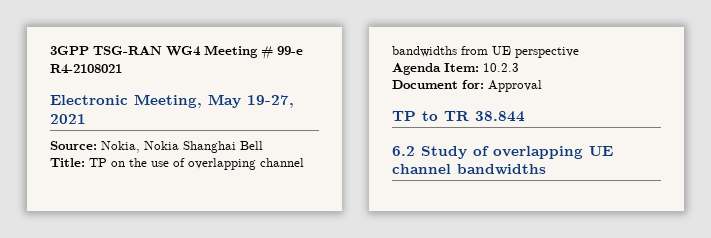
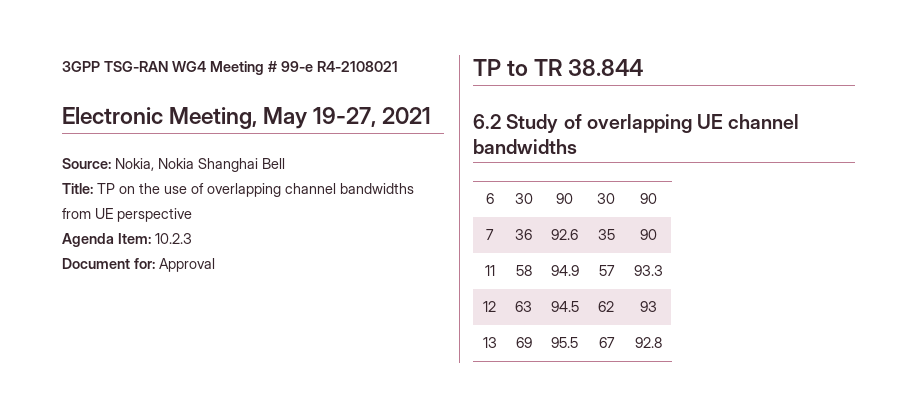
(546, 169) none -> [485,193,494,204] [514,193,533,204] [556,193,573,204] [597,193,615,204] [639,193,657,204] [486,229,494,240] [515,229,532,240] [551,229,578,240] [597,229,615,240] [639,229,657,240] [484,265,495,276] [515,265,532,276] [550,265,579,276] [598,265,615,276] [633,265,663,276] [483,301,496,312] [515,301,532,312] [550,301,579,312] [598,301,614,312] [639,301,657,312] [482,337,497,348] [515,337,532,348] [551,337,578,348] [598,337,615,348] [634,337,662,348] // 6 | 30 | 90 | 30 | 90 // 7 | 36 | 92.6 | 35 | 90 // 11 | 58 | 94.9 | 57 | 93.3 // 12 | 63 | 94.5 | 62 | 93 // 13 | 69 | 95.5 | 67 | 92.8

